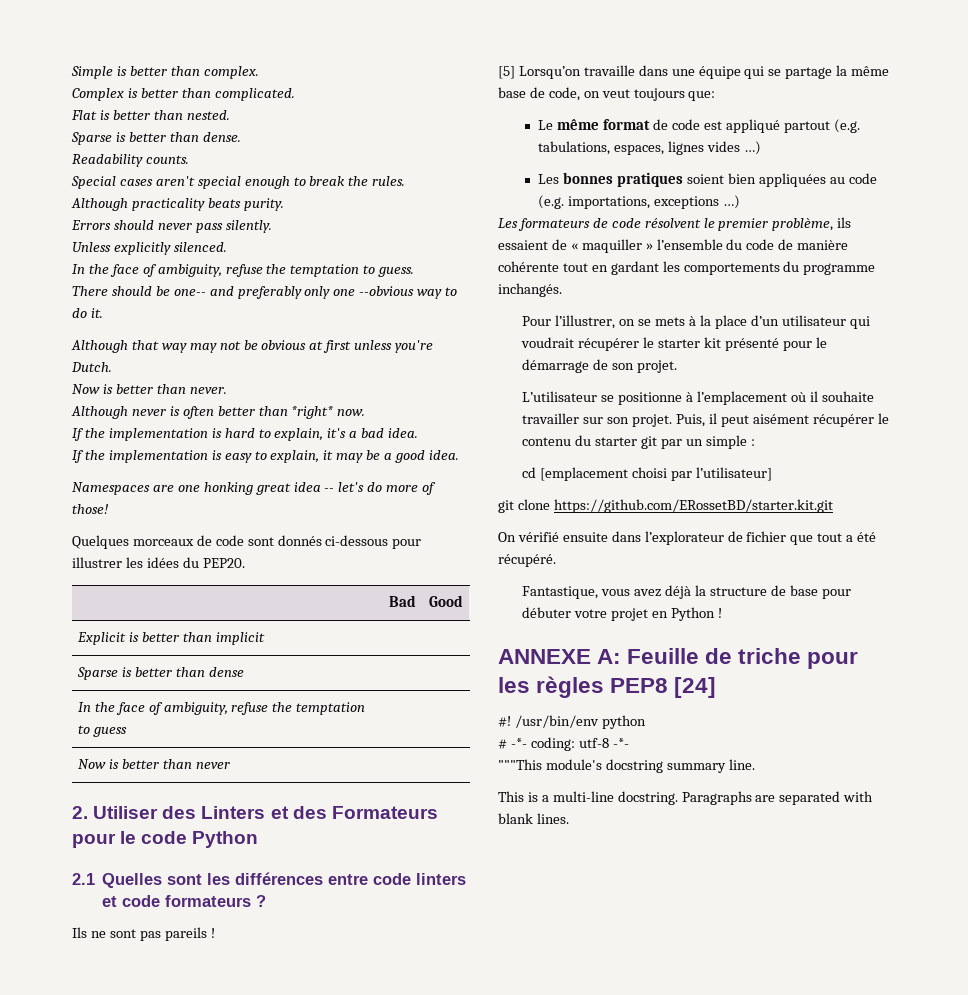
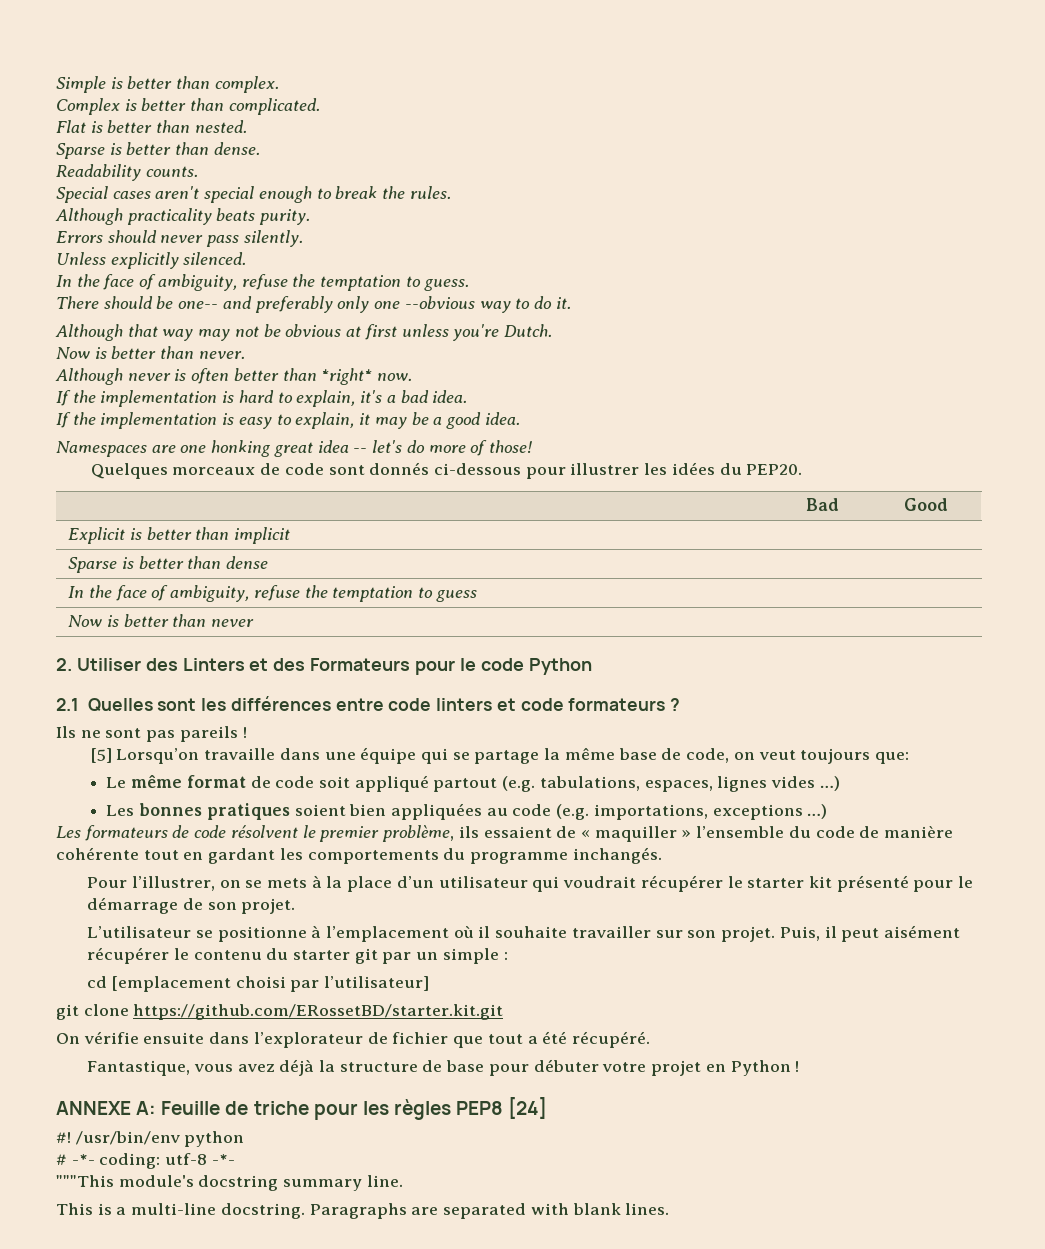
[703,121,722,130] est -> [318,776,350,788] soit
[517,532,559,542] vérifié -> [83,1031,139,1044] vérifie

